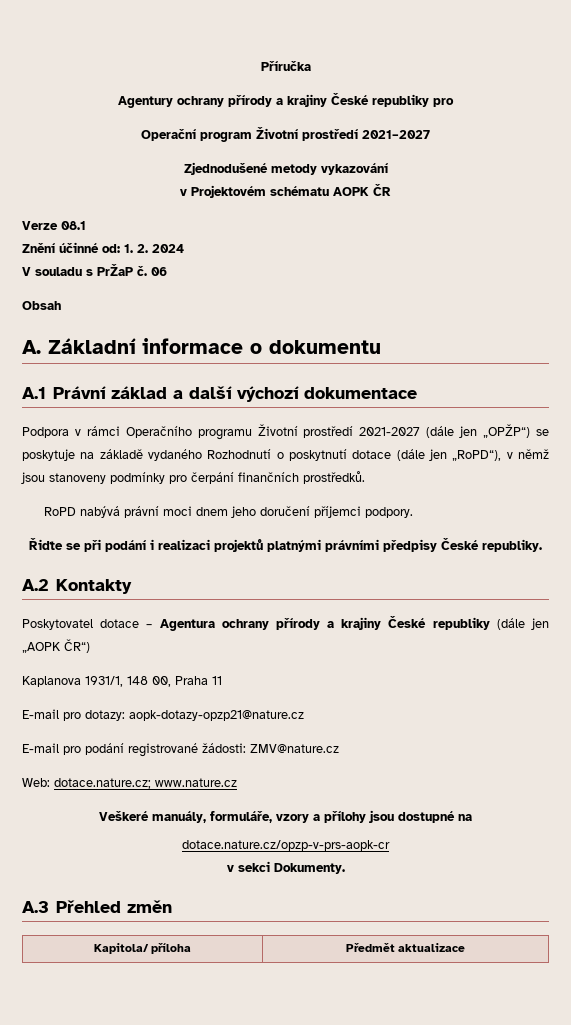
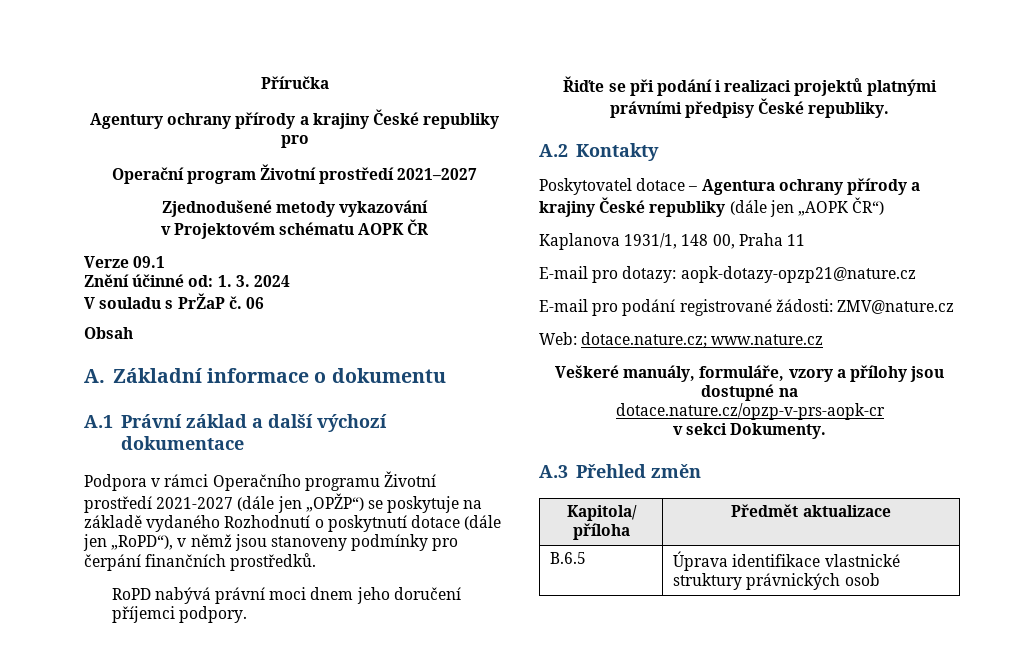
[61,221,86,230] 08.1 -> [133,256,166,268] 09.1
[137,244,148,253] 2. -> [235,275,250,287] 3.
(466, 947) none -> [550,552,587,564] [673,551,900,571] [673,573,880,590] // B.6.5 | Úprava identifikace vlastnické struktury právnických osob

